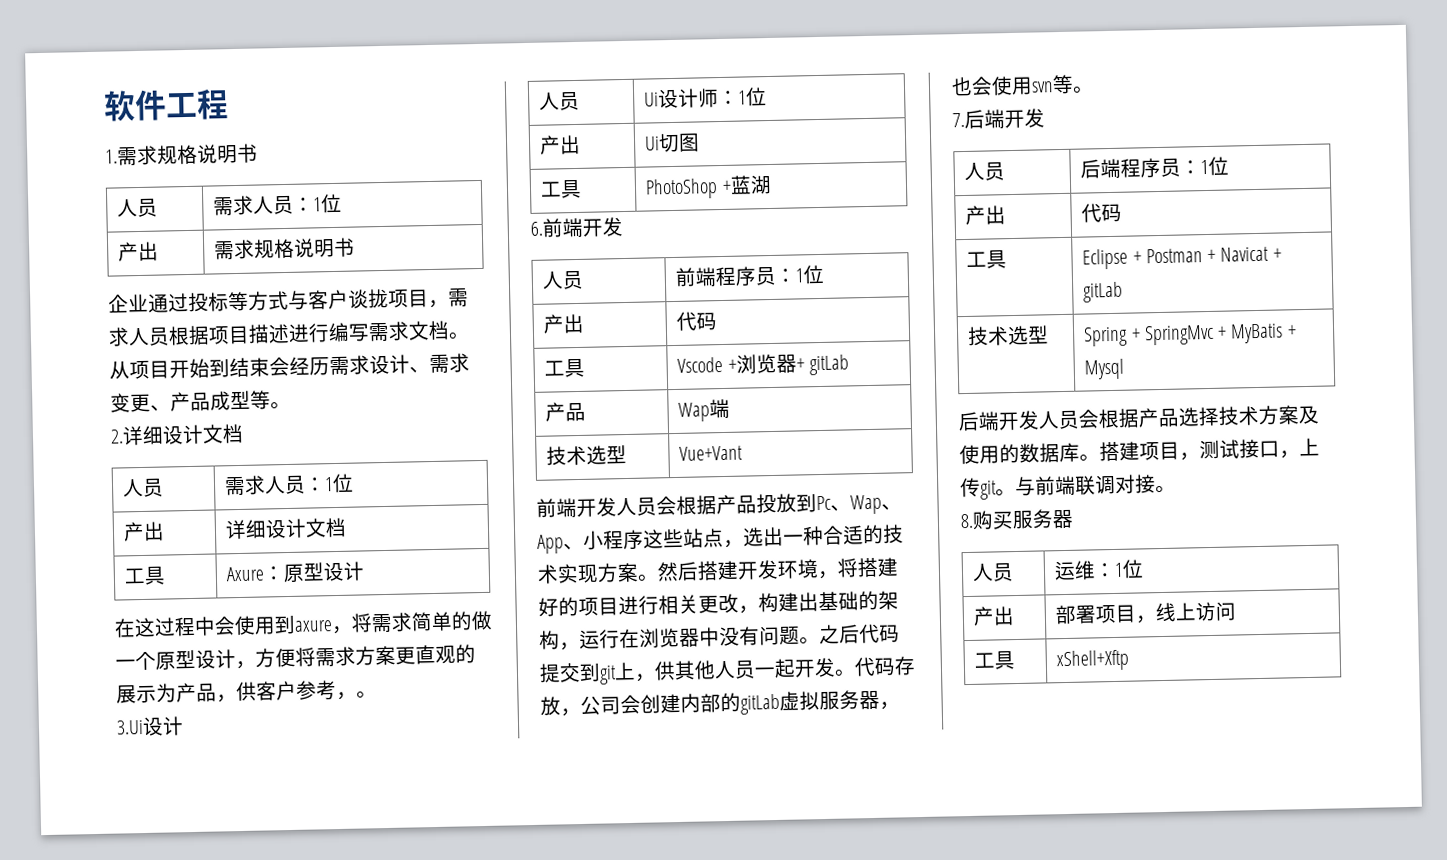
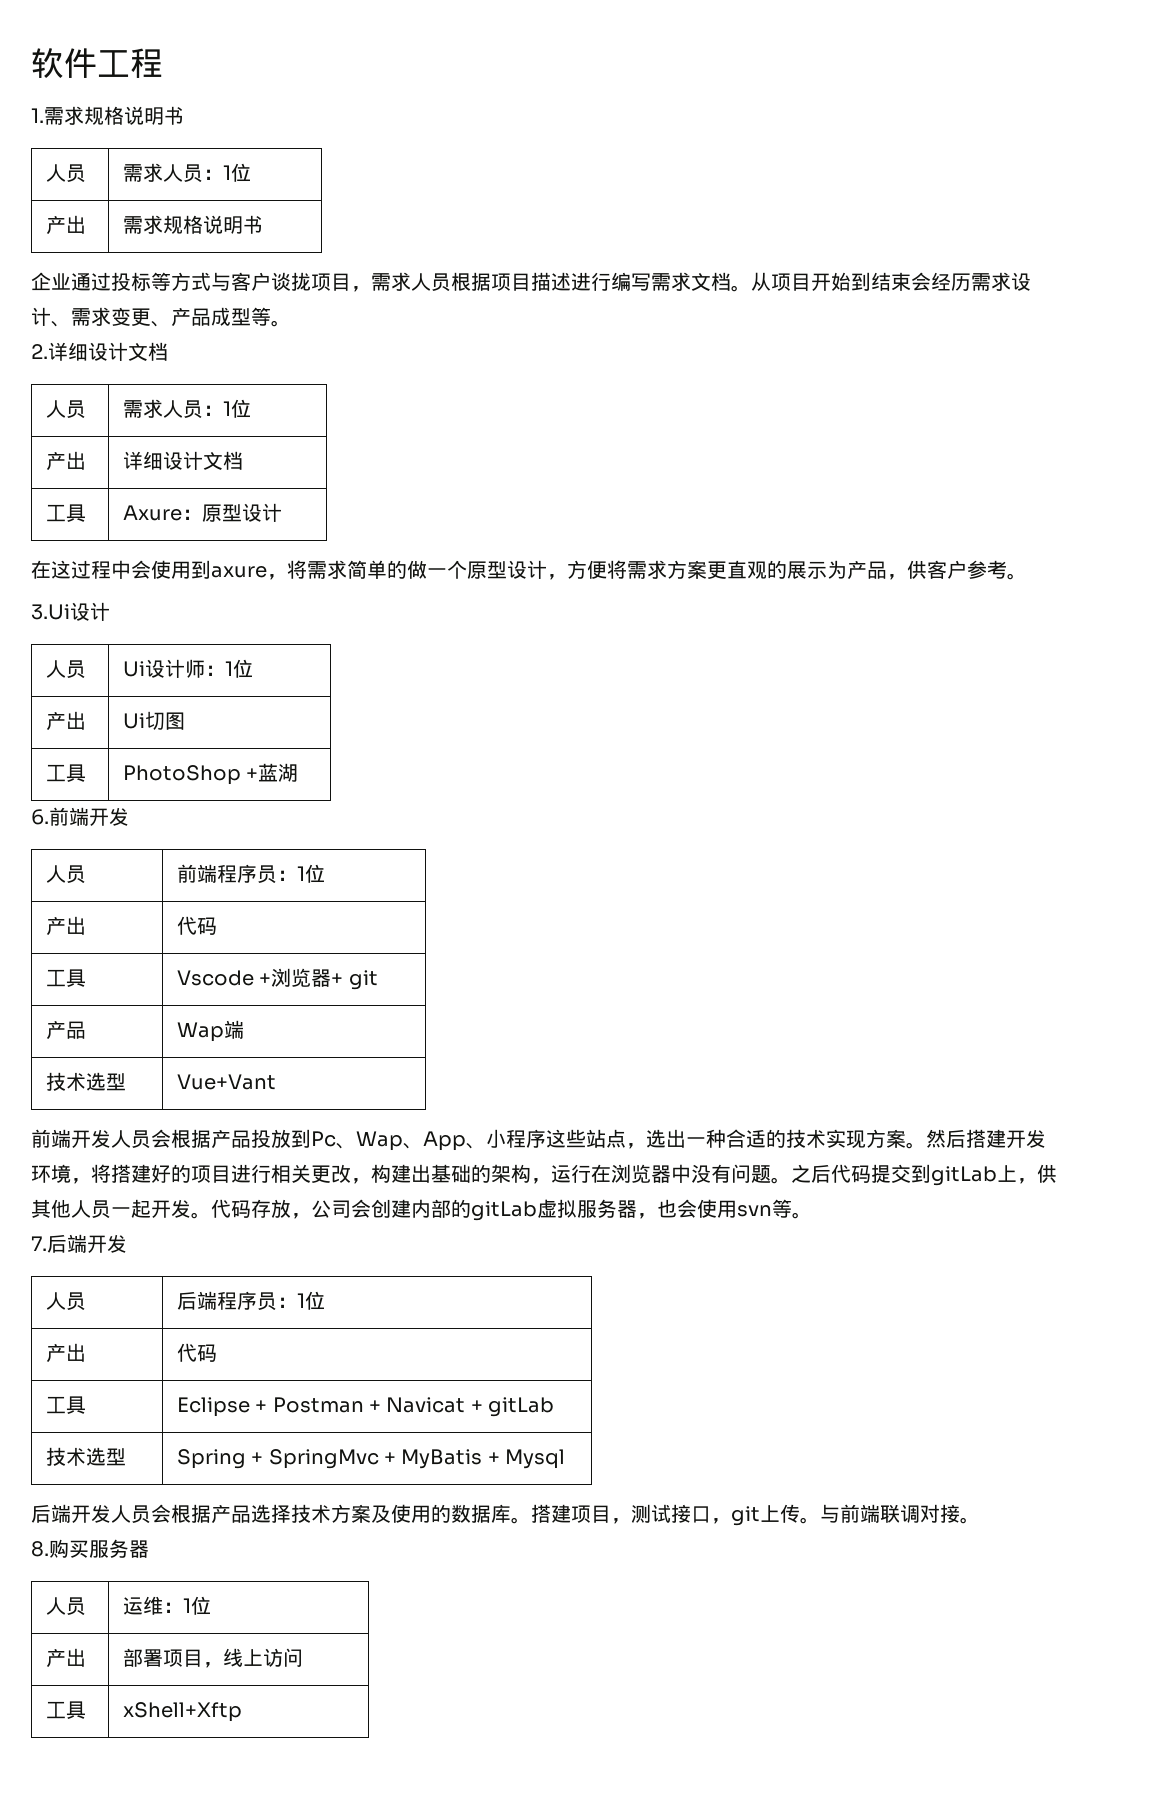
[336,691,357,701] ， -> (1007, 569) none
[808,354,849,376] gitLab -> [348,970,378,990] git
[599,665,617,685] git -> [931,1166,997,1186] gitLab
[1299,437,1320,457] [960,477,997,500] 上传git -> [731,1504,800,1526] git上传

